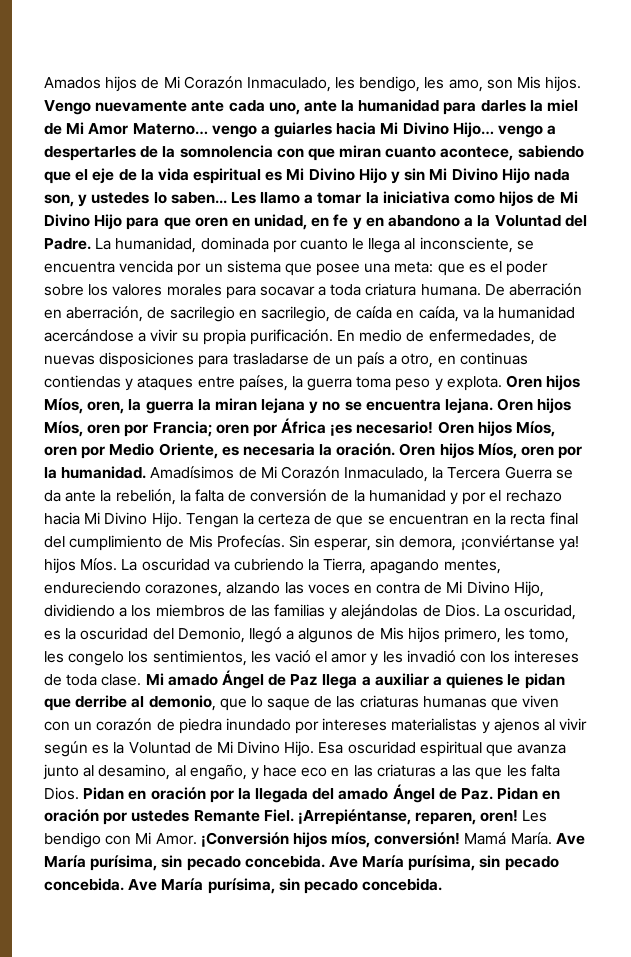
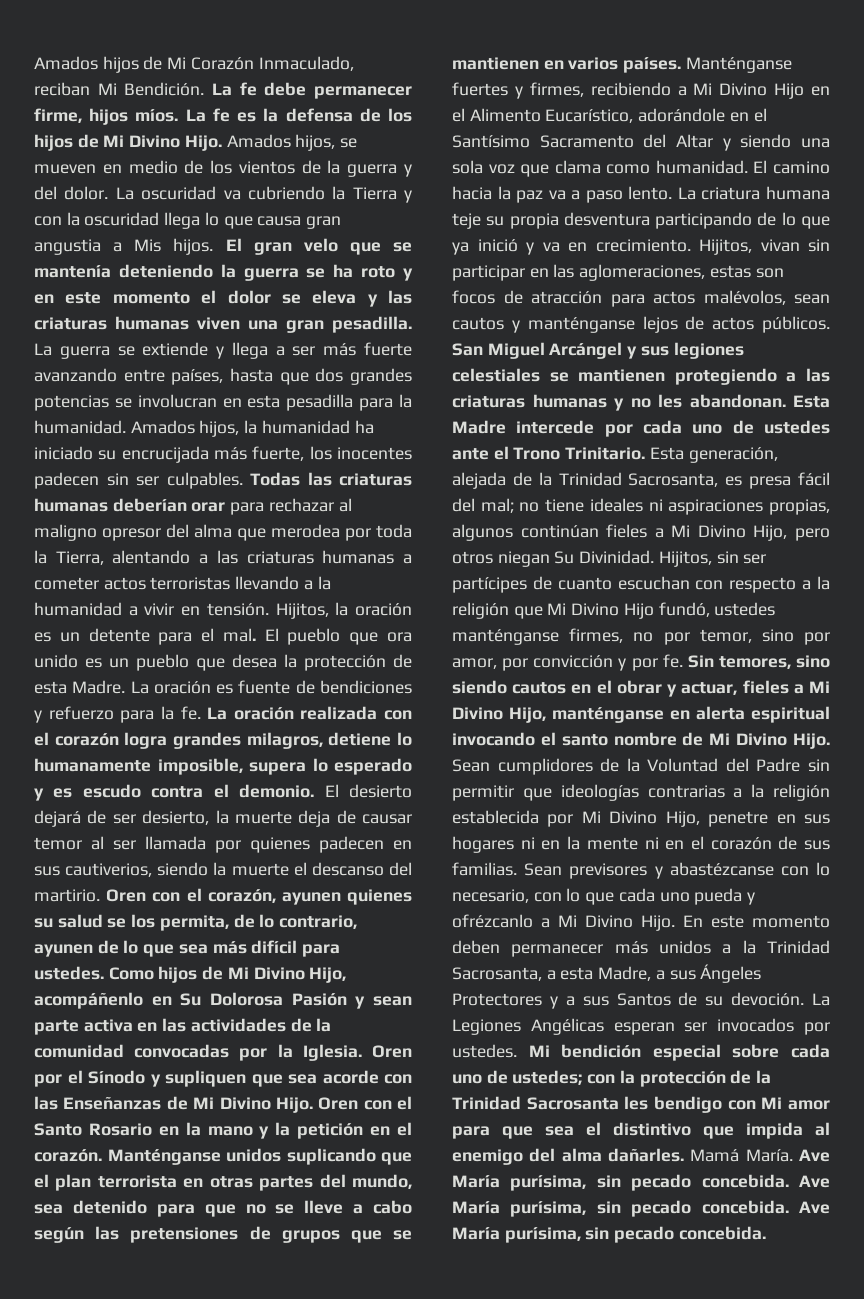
[335,76,582,92] [44,99,579,115] [44,122,557,138] [44,145,584,161] [44,168,570,184] [44,191,578,207] [44,214,587,230] [44,237,534,253] [44,260,549,276] [44,283,583,299] [44,306,576,322] [44,329,557,345] [44,352,528,368] [44,375,581,391] [44,398,572,414] [44,418,556,437] [44,443,583,459] [44,466,573,482] [44,489,562,505] [44,512,578,528] [44,535,579,551] [44,558,118,574] les bendigo, les amo, son Mis hijos. Vengo nuevamente ante cada uno, ante la humanidad para darles la miel de Mi Amor Materno… vengo a guiarles hacia Mi Divino Hijo… vengo a despertarles de la somnolencia con que miran cuanto acontece, sabiendo que el eje de la vida espiritual es Mi Divino Hijo y sin Mi Divino Hijo nada son, y ustedes lo saben... Les llamo a tomar la iniciativa como hijos de Mi Divino Hijo para que oren en unidad, en fe y en abandono a la Voluntad del Padre. La humanidad, dominada por cuanto le llega al inconsciente, se encuentra vencida por un sistema que posee una meta: que es el poder sobre los valores morales para socavar a toda criatura humana. De aberración en aberración, de sacrilegio en sacrilegio, de caída en caída, va la humanidad acercándose a vivir su propia purificación. En medio de enfermedades, de nuevas disposiciones para trasladarse de un país a otro, en continuas contiendas y ataques entre países, la guerra toma peso y explota. Oren hijos Míos, oren, la guerra la miran lejana y no se encuentra lejana. Oren hijos Míos, oren por Francia; oren por África ¡es necesario! Oren hijos Míos, oren por Medio Oriente, es necesaria la oración. Oren hijos Míos, oren por la humanidad. Amadísimos de Mi Corazón Inmaculado, la Tercera Guerra se da ante la rebelión, la falta de conversión de la humanidad y por el rechazo hacia Mi Divino Hijo. Tengan la certeza de que se encuentran en la recta final del cumplimiento de Mis Profecías. Sin esperar, sin demora, ¡conviértanse ya! hijos Míos. -> [34,82,412,99] [34,108,413,125] [34,134,358,151] [34,160,412,177] [34,186,109,200] reciban Mi Bendición. La fe debe permanecer firme, hijos míos. La fe es la defensa de los hijos de Mi Divino Hijo. Amados hijos, se mueven en medio de los vientos de la guerra y del dolor.
[323,558,501,574] [44,581,544,597] [44,604,577,620] [44,627,570,643] [44,650,580,666] [44,670,565,689] [44,695,560,711] [44,718,588,734] [44,741,567,757] [43,764,560,780] [44,784,561,803] [44,809,548,825] [44,832,461,848] Tierra, apagando mentes, endureciendo corazones, alzando las voces en contra de Mi Divino Hijo, dividiendo a los miembros de las familias y alejándolas de Dios. La oscuridad, es la oscuridad del Demonio, llegó a algunos de Mis hijos primero, les tomo, les congelo los sentimientos, les vació el amor y les invadió con los intereses de toda clase. Mi amado Ángel de Paz llega a auxiliar a quienes le pidan que derribe al demonio, que lo saque de las criaturas humanas que viven con un corazón de piedra inundado por intereses materialistas y ajenos al vivir según es la Voluntad de Mi Divino Hijo. Esa oscuridad espiritual que avanza junto al desamino, al engaño, y hace eco en las criaturas a las que les falta Dios. Pidan en oración por la llegada del amado Ángel de Paz. Pidan en oración por ustedes Remante Fiel. ¡Arrepiéntanse, reparen, oren! Les bendigo con Mi Amor. ¡Conversión hijos míos, conversión! -> [352,187,412,203] [34,212,342,229] [34,238,412,255] [34,264,413,281] [34,290,412,307] [34,316,412,333] [34,342,412,359] [34,368,412,385] [34,394,412,411] [34,420,374,437] [34,446,412,463] [34,472,412,489] [34,498,352,515] [34,524,412,541] [34,550,413,565] [34,576,331,590] [34,602,413,619] [34,628,412,645] [34,654,412,671] [34,680,412,694] [34,706,412,723] [34,732,413,749] [34,758,412,775] [34,784,413,801] [34,810,412,827] [34,836,412,853] [34,862,413,877] [34,888,412,905] [34,914,358,931] [34,940,341,957] [34,966,347,983] [34,992,412,1009] [34,1018,332,1035] [34,1044,412,1061] [34,1070,412,1087] [34,1096,412,1113] [34,1122,413,1139] [34,1148,412,1165] [34,1174,413,1191] [34,1200,412,1217] [34,1226,412,1243] [452,57,792,73] [452,82,830,99] [452,108,767,123] [452,134,830,151] [452,160,830,177] [452,186,830,203] [452,212,830,229] [452,239,830,255] [452,264,784,281] [452,290,830,307] [452,316,830,333] [452,342,744,359] [452,368,830,385] [452,394,830,411] [452,420,830,437] [452,446,778,463] [452,472,830,489] [452,498,830,515] [452,524,830,541] [452,550,767,567] [452,576,830,593] [452,602,776,619] [452,628,830,645] [452,654,830,671] [452,680,830,697] [452,706,830,723] [452,732,830,749] [452,758,830,775] [452,784,830,801] [452,810,830,827] [452,836,830,853] [452,862,830,879] [452,888,756,905] [452,914,830,931] [452,940,830,957] [452,964,762,983] [452,992,830,1009] [452,1018,830,1035] [452,1044,830,1061] [452,1070,772,1087] [452,1096,830,1113] [452,1122,830,1139] [452,1148,684,1165] Tierra y con la oscuridad llega lo que causa gran angustia a Mis hijos. El gran velo que se mantenía deteniendo la guerra se ha roto y en este momento el dolor se eleva y las criaturas humanas viven una gran pesadilla. La guerra se extiende y llega a ser más fuerte avanzando entre países, hasta que dos grandes potencias se involucran en esta pesadilla para la humanidad. Amados hijos, la humanidad ha iniciado su encrucijada más fuerte, los inocentes padecen sin ser culpables. Todas las criaturas humanas deberían orar para rechazar al maligno opresor del alma que merodea por toda la Tierra, alentando a las criaturas humanas a cometer actos terroristas llevando a la humanidad a vivir en tensión. Hijitos, la oración es un detente para el mal. El pueblo que ora unido es un pueblo que desea la protección de esta Madre. La oración es fuente de bendiciones y refuerzo para la fe. La oración realizada con el corazón logra grandes milagros, detiene lo humanamente imposible, supera lo esperado y es escudo contra el demonio. El desierto dejará de ser desierto, la muerte deja de causar temor al ser llamada por quienes padecen en sus cautiverios, siendo la muerte el descanso del martirio. Oren con el corazón, ayunen quienes su salud se los permita, de lo contrario, ayunen de lo que sea más difícil para ustedes. Como hijos de Mi Divino Hijo, acompáñenlo en Su Dolorosa Pasión y sean parte activa en las actividades de la comunidad convocadas por la Iglesia. Oren por el Sínodo y supliquen que sea acorde con las Enseñanzas de Mi Divino Hijo. Oren con el Santo Rosario en la mano y la petición en el corazón. Manténganse unidos suplicando que el plan terrorista en otras partes del mundo, sea detenido para que no se lleve a cabo según las pretensiones de grupos que se mantienen en varios países. Manténganse fuertes y firmes, recibiendo a Mi Divino Hijo en el Alimento Eucarístico, adorándole en el Santísimo Sacramento del Altar y siendo una sola voz que clama como humanidad. El camino hacia la paz va a paso lento. La criatura humana teje su propia desventura participando de lo que ya inició y va en crecimiento. Hijitos, vivan sin participar en las aglomeraciones, estas son focos de atracción para actos malévolos, sean cautos y manténganse lejos de actos públicos. San Miguel Arcángel y sus legiones celestiales se mantienen protegiendo a las criaturas humanas y no les abandonan. Esta Madre intercede por cada uno de ustedes ante el Trono Trinitario. Esta generación, alejada de la Trinidad Sacrosanta, es presa fácil del mal; no tiene ideales ni aspiraciones propias, algunos continúan fieles a Mi Divino Hijo, pero otros niegan Su Divinidad. Hijitos, sin ser partícipes de cuanto escuchan con respecto a la religión que Mi Divino Hijo fundó, ustedes manténganse firmes, no por temor, sino por amor, por convicción y por fe. Sin temores, sino siendo cautos en el obrar y actuar, fieles a Mi Divino Hijo, manténganse en alerta espiritual invocando el santo nombre de Mi Divino Hijo. Sean cumplidores de la Voluntad del Padre sin permitir que ideologías contrarias a la religión establecida por Mi Divino Hijo, penetre en sus hogares ni en la mente ni en el corazón de sus familias. Sean previsores y abastézcanse con lo necesario, con lo que cada uno pueda y ofrézcanlo a Mi Divino Hijo. En este momento deben permanecer más unidos a la Trinidad Sacrosanta, a esta Madre, a sus Ángeles Protectores y a sus Santos de su devoción. La Legiones Angélicas esperan ser invocados por ustedes. Mi bendición especial sobre cada uno de ustedes; con la protección de la Trinidad Sacrosanta les bendigo con Mi amor para que sea el distintivo que impida al enemigo del alma dañarles.

